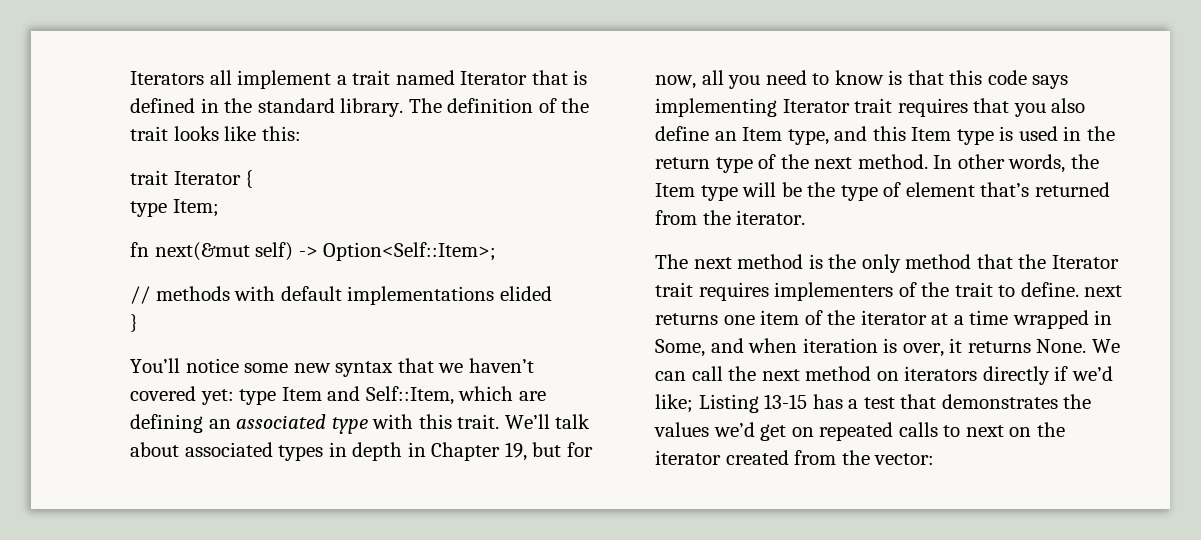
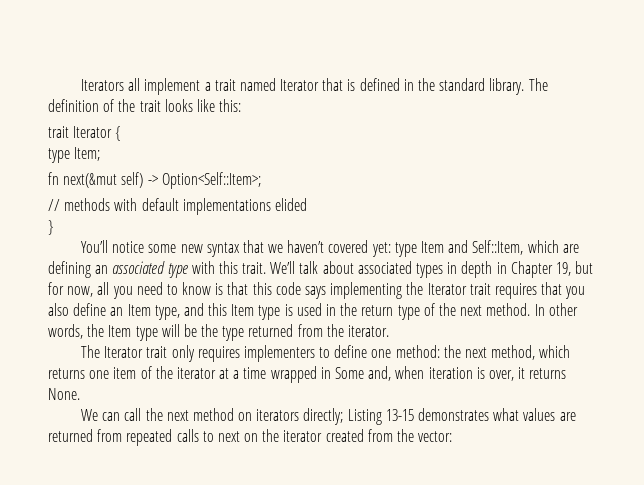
(777, 107) none -> [406,282,424,295] the
[883,182,1030,197] of element that’s -> (245, 333) none
[693,254,1119,273] [655,282,693,297] next method is the only method that the Iterator trait -> [104,345,195,362] Iterator trait only
[898,282,1123,297] of the trait to define. next -> [319,345,571,360] to define one method: the next method, which
[655,338,744,357] Some, and -> [335,366,392,381] Some and,
(1087, 346) none -> (80, 394) //
[982,366,1113,385] [655,394,1092,413] [654,422,814,441] directly if we’d like; Listing 13-15 has a test that demonstrates the values we’d get on -> [303,408,576,425] [48,429,123,442] directly; Listing 13-15 demonstrates what values are returned from

